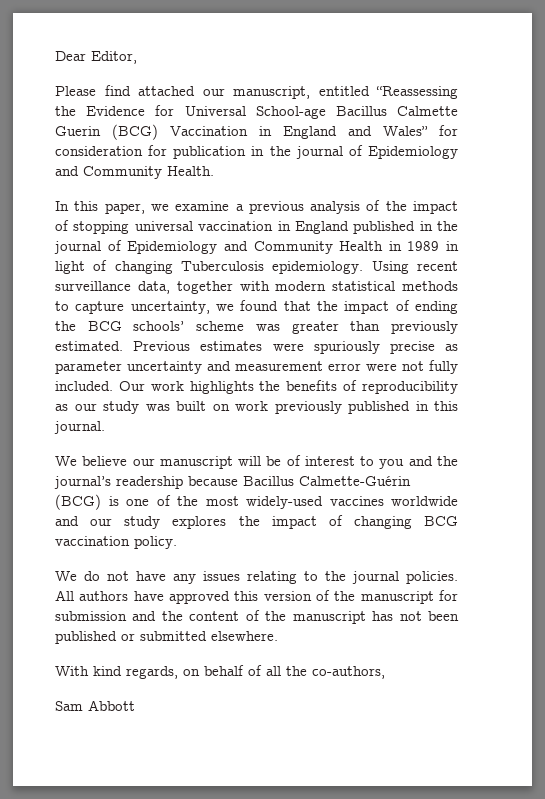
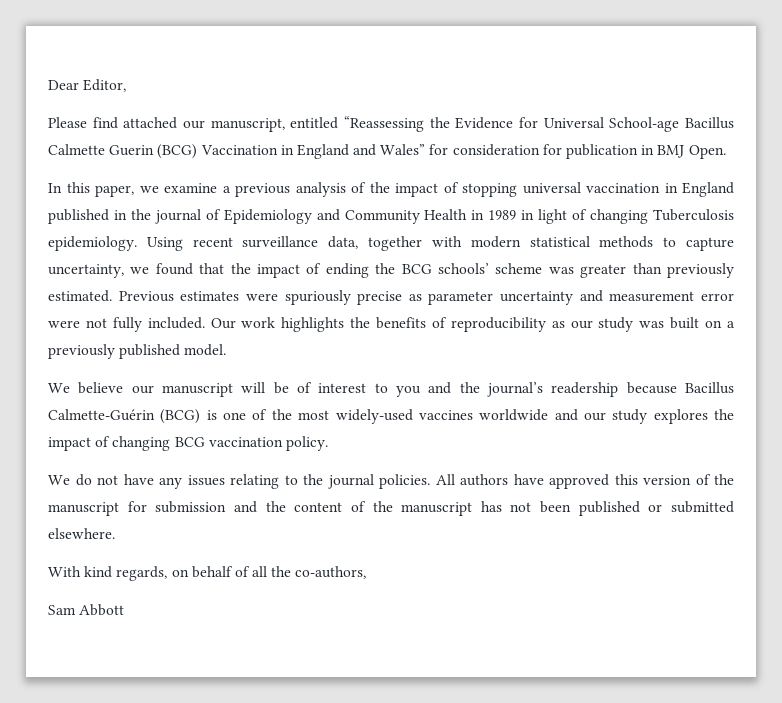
[269,145,458,159] [55,166,214,179] the journal of Epidemiology and Community Health. -> [657,145,726,159] BMJ Open.
[235,401,268,411] work -> [726,321,735,328] a
[415,401,458,411] [54,421,105,434] in this journal. -> [184,344,227,356] model.

